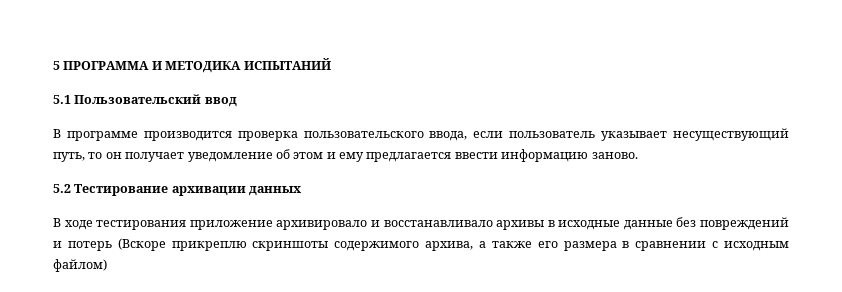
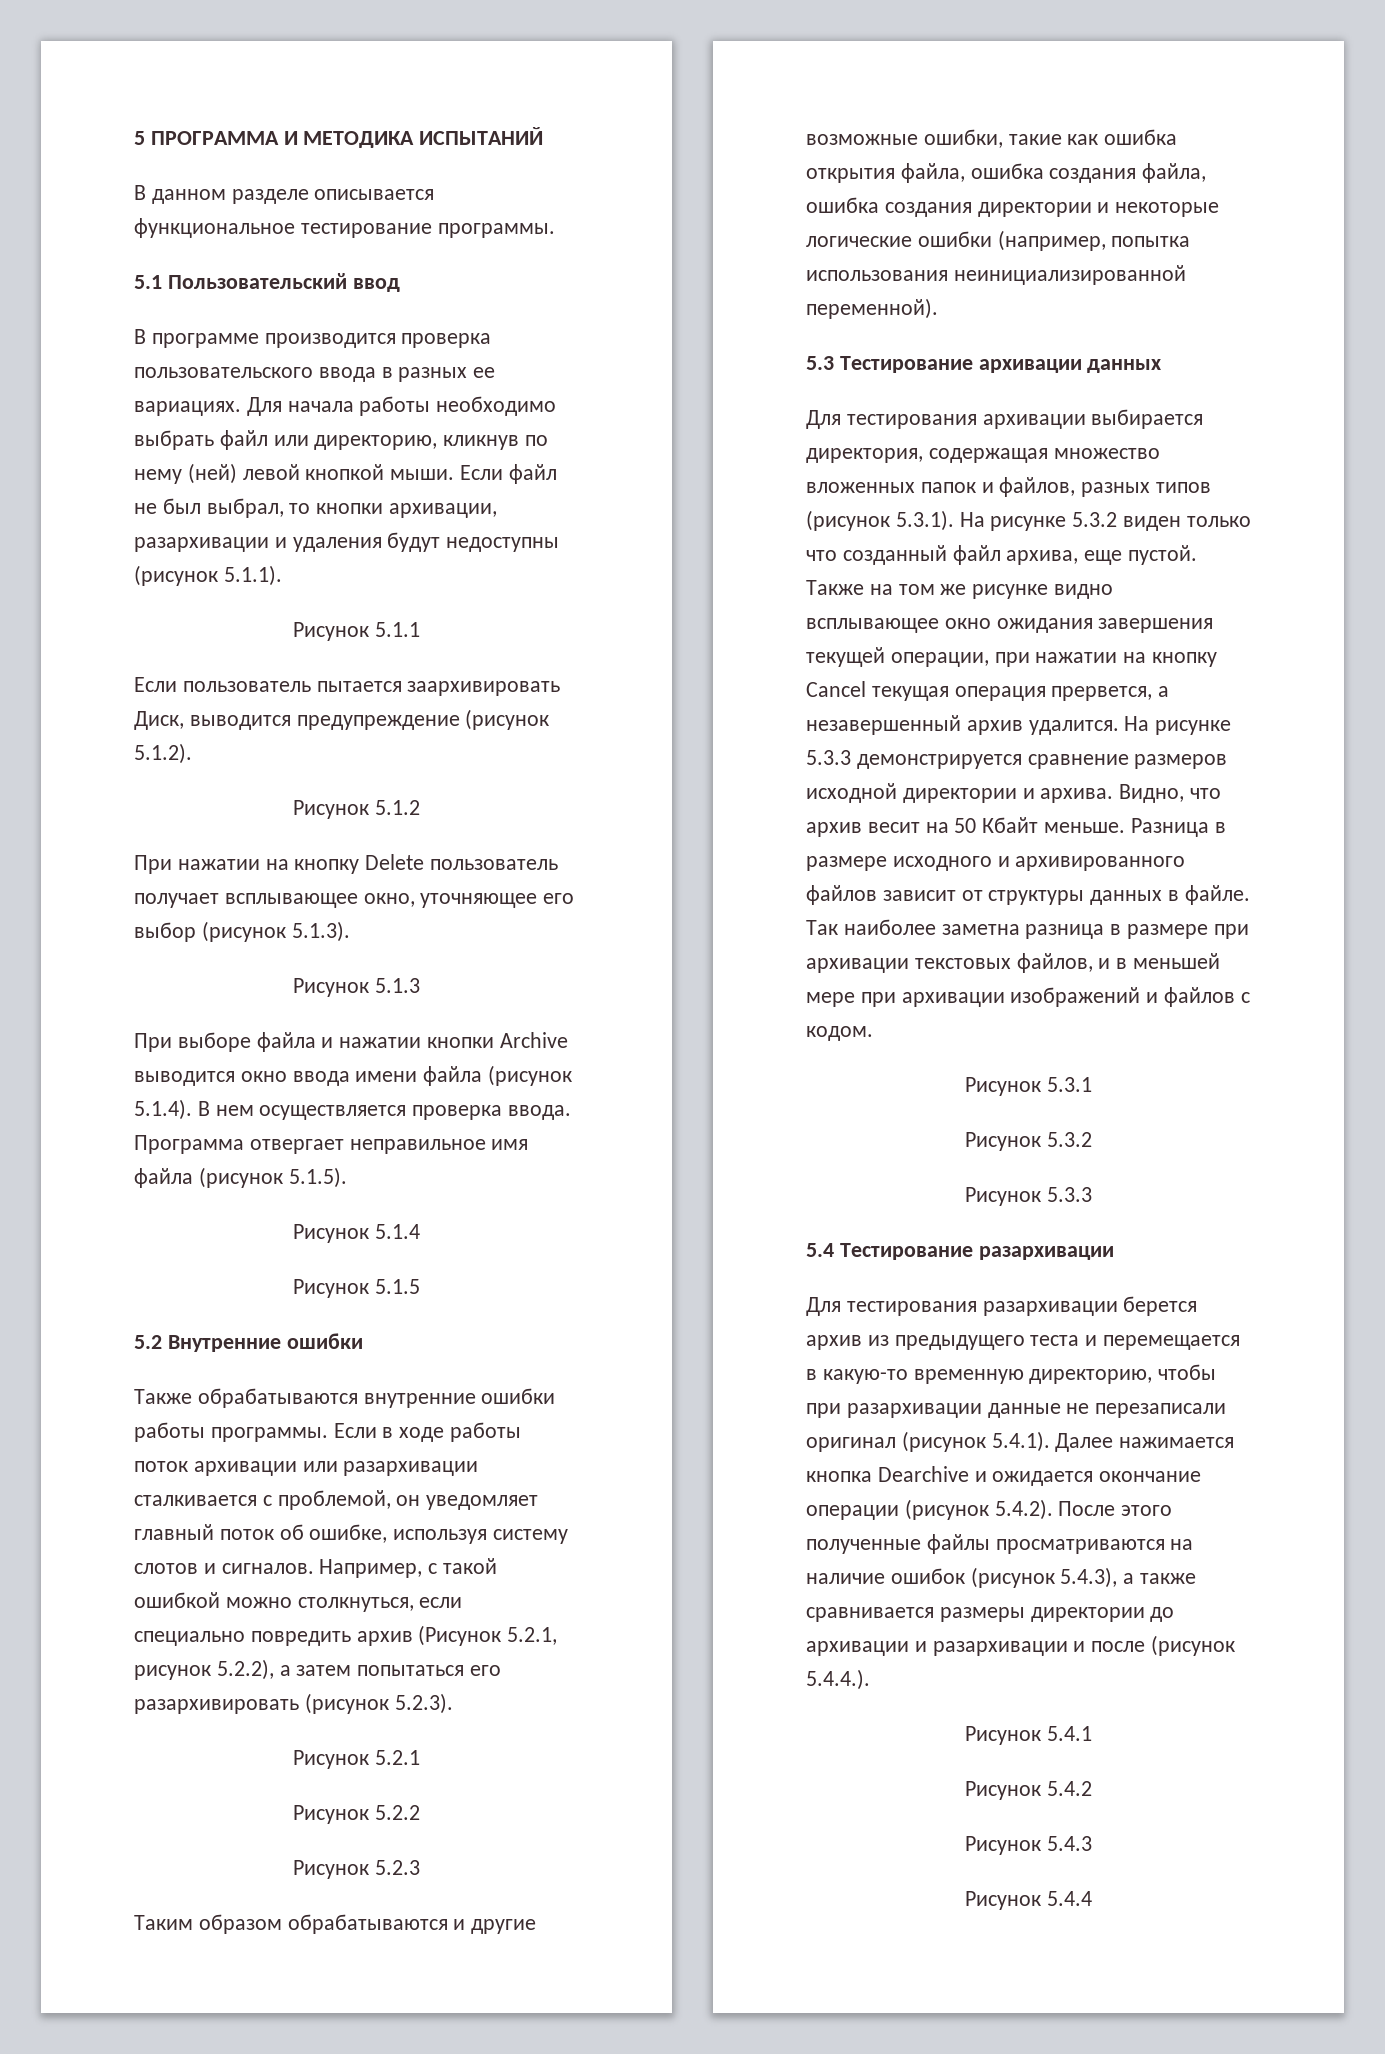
(331, 64) none -> [134,185,435,204] [134,218,555,238] // В данном разделе описывается функциональное тестирование программы.
[429,128,790,141] [53,149,638,162] [53,184,302,196] [53,217,790,230] [53,238,789,251] [53,259,107,272] ввода, если пользователь указывает несуществующий путь, то он получает уведомление об этом и ему предлагается ввести информацию заново. // 5.2 Тестирование архивации данных // В ходе тестирования приложение архивировало и восстанавливало архивы в исходные данные без повреждений и потерь (Вскоре прикреплю скриншоты содержимого архива, а также его размера в сравнении с исходным файлом) -> [318,367,496,382] [134,396,557,416] [134,430,549,450] [134,463,557,484] [134,498,498,518] [134,532,560,552] [134,565,282,586] [293,622,420,641] [134,677,561,696] [134,709,550,730] [134,743,192,764] [293,800,420,819] [134,854,559,874] [134,893,575,908] [134,921,350,942] [293,978,420,997] [134,1032,568,1052] [134,1065,573,1086] [134,1099,572,1120] [134,1135,529,1154] [134,1167,347,1188] [293,1224,420,1243] [293,1279,420,1298] [134,1333,363,1352] [134,1388,556,1408] [134,1422,522,1442] [134,1461,479,1476] [134,1490,539,1510] [134,1524,569,1544] [134,1558,498,1578] [134,1592,463,1612] [134,1625,558,1646] [134,1659,502,1680] [134,1693,453,1714] [293,1750,420,1769] [293,1805,420,1824] [293,1860,420,1879] [134,1914,537,1934] [806,129,1178,148] [806,163,1207,183] [806,197,1220,217] [806,230,1191,251] [806,265,1186,285] [806,298,938,319] [806,356,1162,373] [806,409,1204,429] [806,448,1160,463] [806,477,1212,497] [806,510,1251,531] [806,545,1198,565] [806,580,1114,599] [806,618,1214,633] [806,647,1218,667] [806,681,1170,701] [806,715,1232,735] [806,750,1228,769] [806,783,1222,803] [806,817,1226,837] [806,856,1186,871] [806,885,1250,905] [806,919,1249,939] [806,953,1221,973] [806,987,1250,1007] [806,1026,873,1041] [965,1077,1092,1096] [965,1132,1092,1151] [965,1187,1092,1206] [806,1243,1114,1260] [806,1296,1198,1316] [806,1335,1241,1350] [806,1364,1217,1384] [806,1403,1227,1418] [806,1431,1235,1452] [806,1466,1202,1486] [806,1499,1173,1520] [806,1534,1194,1554] [806,1567,1197,1588] [806,1607,1175,1622] [806,1635,1236,1656] [806,1669,870,1690] [965,1726,1092,1745] [965,1781,1092,1800] [965,1836,1092,1855] [965,1891,1092,1910] ввода в разных ее вариациях. Для начала работы необходимо выбрать файл или директорию, кликнув по нему (ней) левой кнопкой мыши. Если файл не был выбрал, то кнопки архивации, разархивации и удаления будут недоступны (рисунок 5.1.1). // Рисунок 5.1.1 // Если пользователь пытается заархивировать Диск, выводится предупреждение (рисунок 5.1.2). // Рисунок 5.1.2 // При нажатии на кнопку Delete пользователь получает всплывающее окно, уточняющее его выбор (рисунок 5.1.3). // Рисунок 5.1.3 // При выборе файла и нажатии кнопки Archive выводится окно ввода имени файла (рисунок 5.1.4). В нем осуществляется проверка ввода. Программа отвергает неправильное имя файла (рисунок 5.1.5). // Рисунок 5.1.4 // Рисунок 5.1.5 // 5.2 Внутренние ошибки // Также обрабатываются внутренние ошибки работы программы. Если в ходе работы поток архивации или разархивации сталкивается с проблемой, он уведомляет главный поток об ошибке, используя систему слотов и сигналов. Например, с такой ошибкой можно столкнуться, если специально повредить архив (Рисунок 5.2.1, рисунок 5.2.2), а затем попытаться его разархивировать (рисунок 5.2.3). // Рисунок 5.2.1 // Рисунок 5.2.2 // Рисунок 5.2.3 // Таким образом обрабатываются и другие возможные ошибки, такие как ошибка открытия файла, ошибка создания файла, ошибка создания директории и некоторые логические ошибки (например, попытка использования неинициализированной переменной). // 5.3 Тестирование архивации данных // Для тестирования архивации выбирается директория, содержащая множество вложенных папок и файлов, разных типов (рисунок 5.3.1). На рисунке 5.3.2 виден только что созданный файл архива, еще пустой. Также на том же рисунке видно всплывающее окно ожидания завершения текущей операции, при нажатии на кнопку Cancel текущая операция прервется, а незавершенный архив удалится. На рисунке 5.3.3 демонстрируется сравнение размеров исходной директории и архива. Видно, что архив весит на 50 Кбайт меньше. Разница в размере исходного и архивированного файлов зависит от структуры данных в файле. Так наиболее заметна разница в размере при архивации текстовых файлов, и в меньшей мере при архивации изображений и файлов с кодом. // Рисунок 5.3.1 // Рисунок 5.3.2 // Рисунок 5.3.3 // 5.4 Тестирование разархивации // Для тестирования разархивации берется архив из предыдущего теста и перемещается в какую-то временную директорию, чтобы при разархивации данные не перезаписали оригинал (рисунок 5.4.1). Далее нажимается кнопка Dearchive и ожидается окончание операции (рисунок 5.4.2). После этого полученные файлы просматриваются на наличие ошибок (рисунок 5.4.3), а также сравнивается размеры директории до архивации и разархивации и после (рисунок 5.4.4.). // Рисунок 5.4.1 // Рисунок 5.4.2 // Рисунок 5.4.3 // Рисунок 5.4.4

